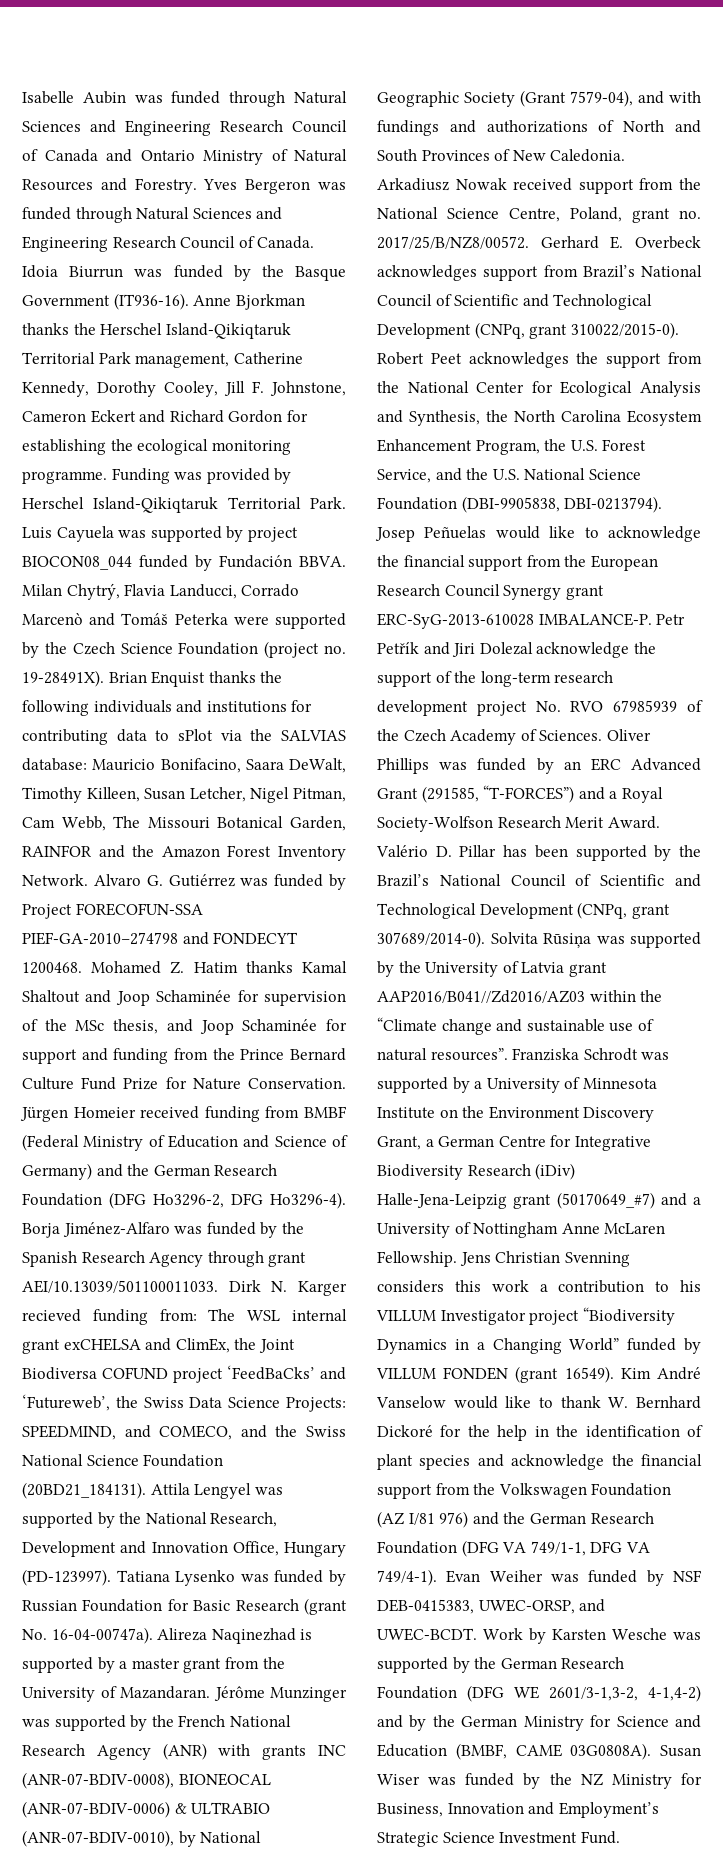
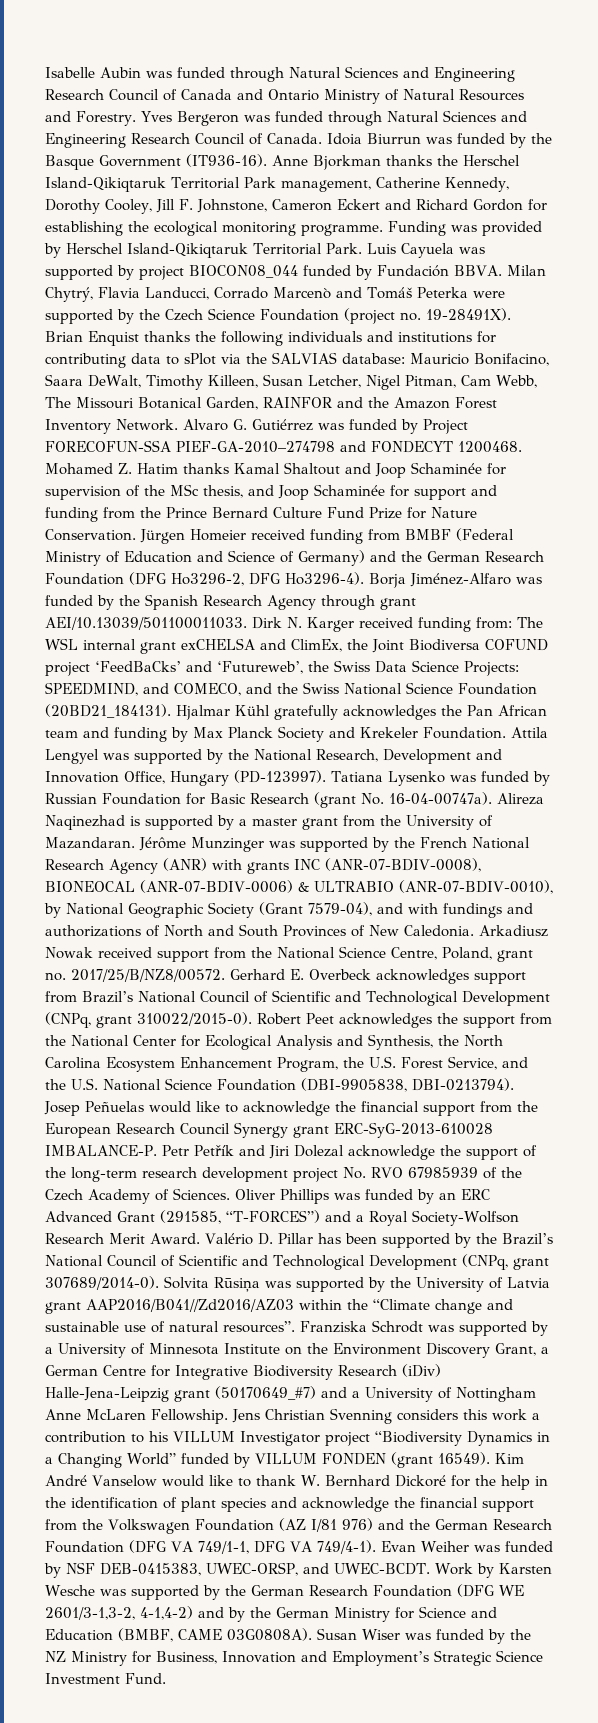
[22,1309,81,1322] recieved -> [359,617,413,628] received
(146, 1490) none -> [176,705,547,720] [45,726,506,742] Hjalmar Kühl gratefully acknowledges the Pan African team and funding by Max Planck Society and Krekeler Foundation.

